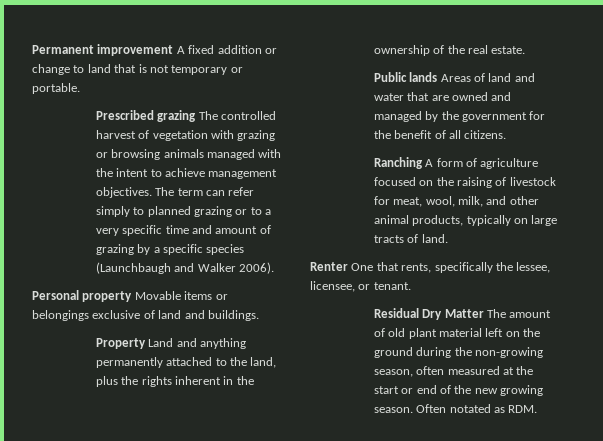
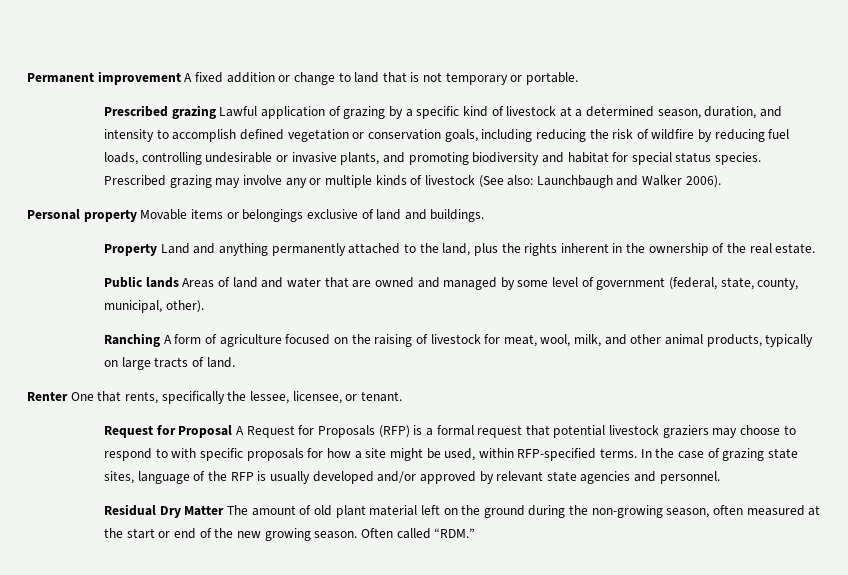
[198,111,276,120] [95,130,276,141] [95,149,282,160] [95,168,278,179] [95,187,255,198] [95,206,272,217] [95,225,258,236] The controlled harvest of vegetation with grazing or browsing animals managed with the intent to achieve management objectives. The term can refer simply to planned grazing or to a very specific time and amount -> [219,106,326,119] Lawful application
[206,244,245,255] [95,262,171,274] species (Launchbaugh -> [462,106,783,119] [104,129,790,142] [104,152,762,165] [104,175,613,188] kind of livestock at a determined season, duration, and intensity to accomplish defined vegetation or conservation goals, including reducing the risk of wildfire by reducing fuel loads, controlling undesirable or invasive plants, and promoting biodiversity and habitat for special status species. Prescribed grazing may involve any or multiple kinds of livestock (See also: Launchbaugh
[441,111,546,122] [373,130,507,139] the government for the benefit of all citizens. -> [517,277,799,290] [104,300,204,313] some level of government (federal, state, county, municipal, other).
(411, 286) none -> [104,425,796,438] [104,448,798,461] [104,471,720,484] // Request for Proposal A Request for Proposals (RFP) is a formal request that potential livestock graziers may choose to respond to with specific proposals for how a site might be used, within RFP-specified terms. In the case of grazing state sites, language of the RFP is usually developed and/or approved by relevant state agencies and personnel.
[449,404,538,413] notated as RDM. -> [396,528,476,539] called “RDM.”

